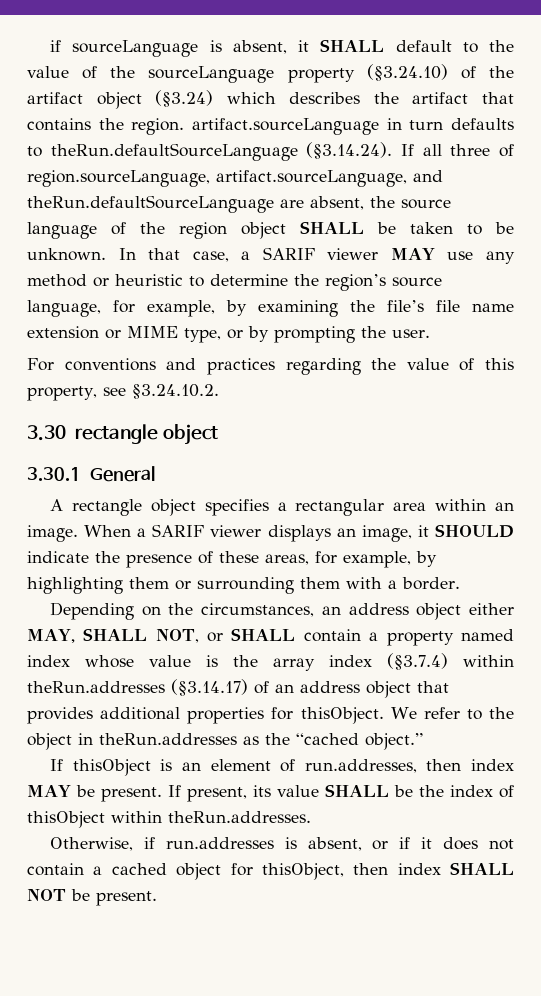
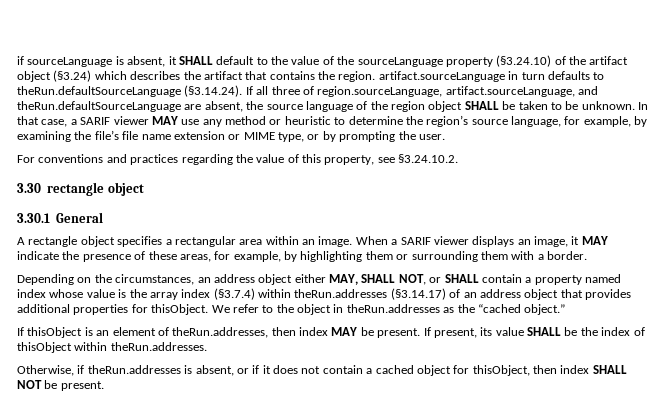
[434,524,514,538] SHOULD -> [581,236,608,245] MAY
[304,759,417,773] run.addresses, -> [172,327,269,338] theRun.addresses,
[165,837,274,849] run.addresses -> [87,365,181,374] theRun.addresses

